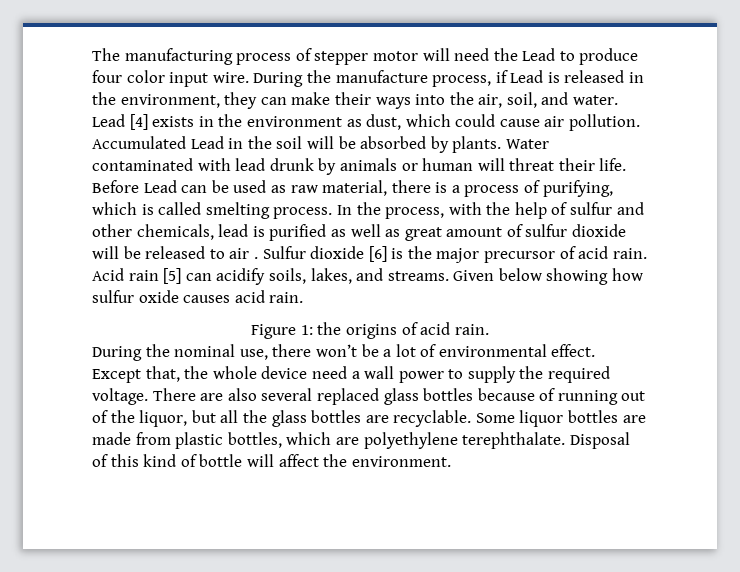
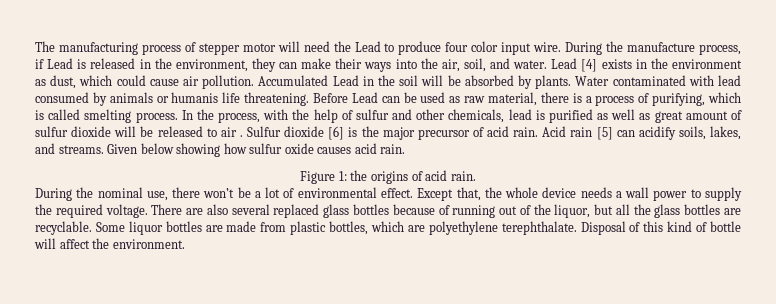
[269,158,314,171] drunk -> [35,92,89,103] consumed
[422,158,627,171] human will threat their life. -> [171,92,310,106] humanis life threatening.
[311,366,347,379] need -> [580,187,612,198] needs

